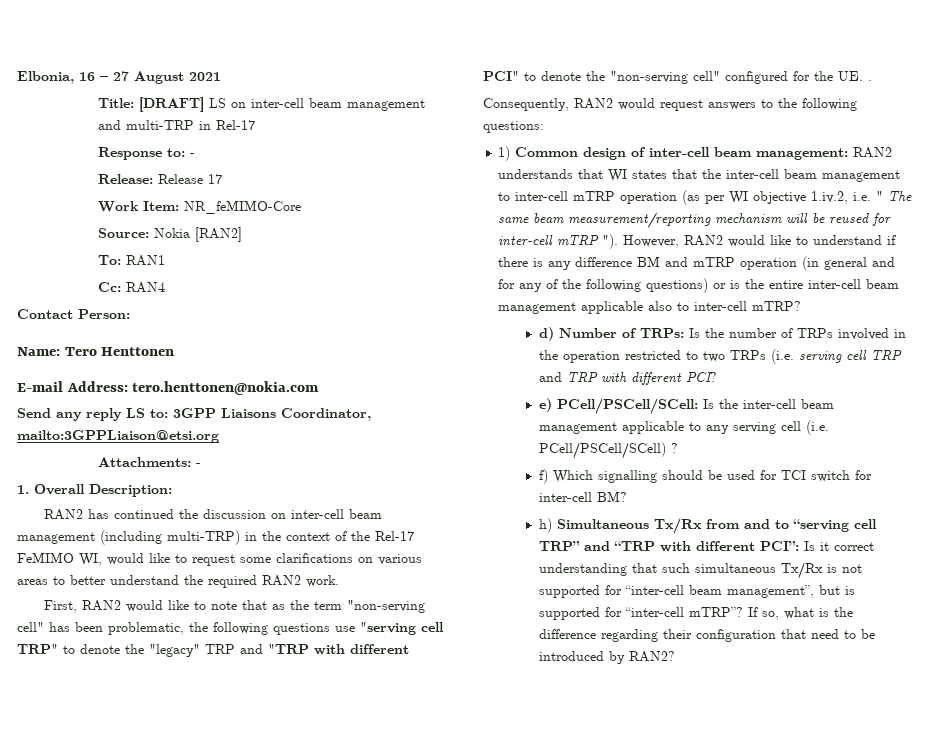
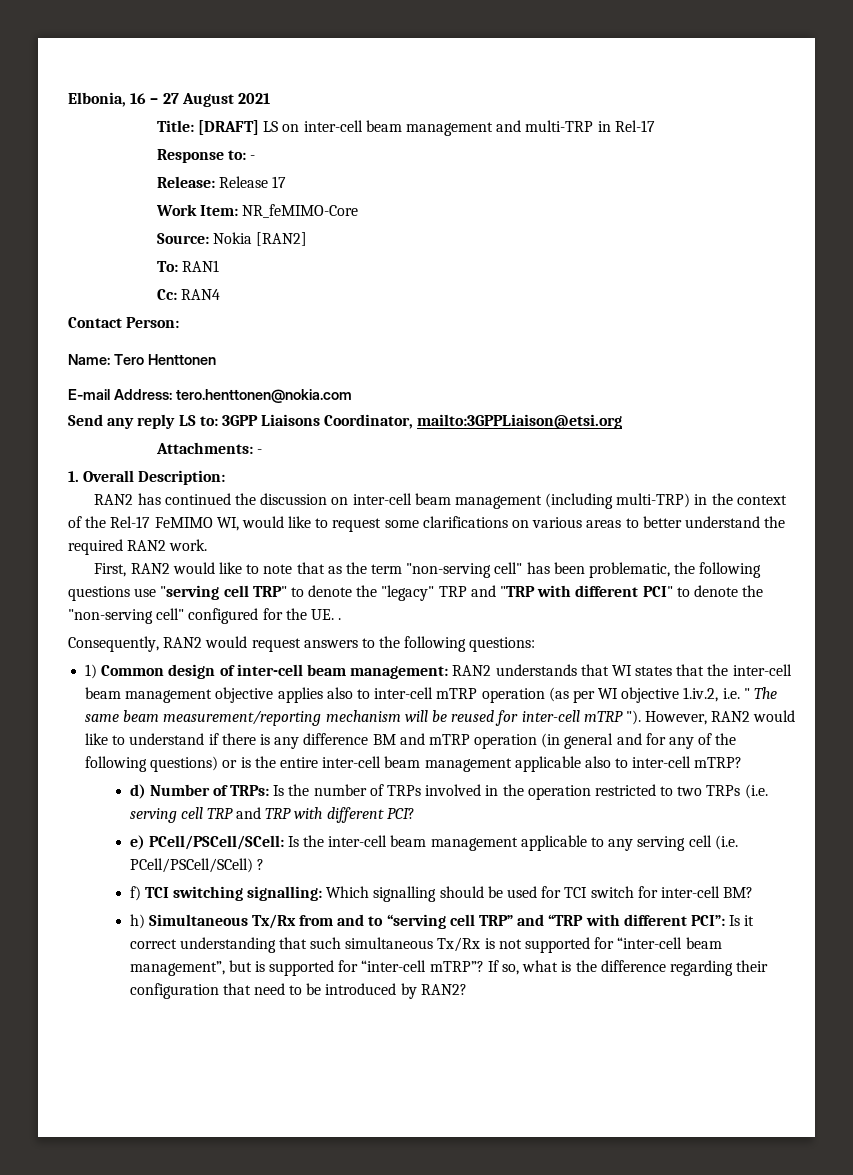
(901, 176) none -> [215,687,353,703] objective applies also
(548, 476) none -> [144,886,323,901] TCI switching signalling:

